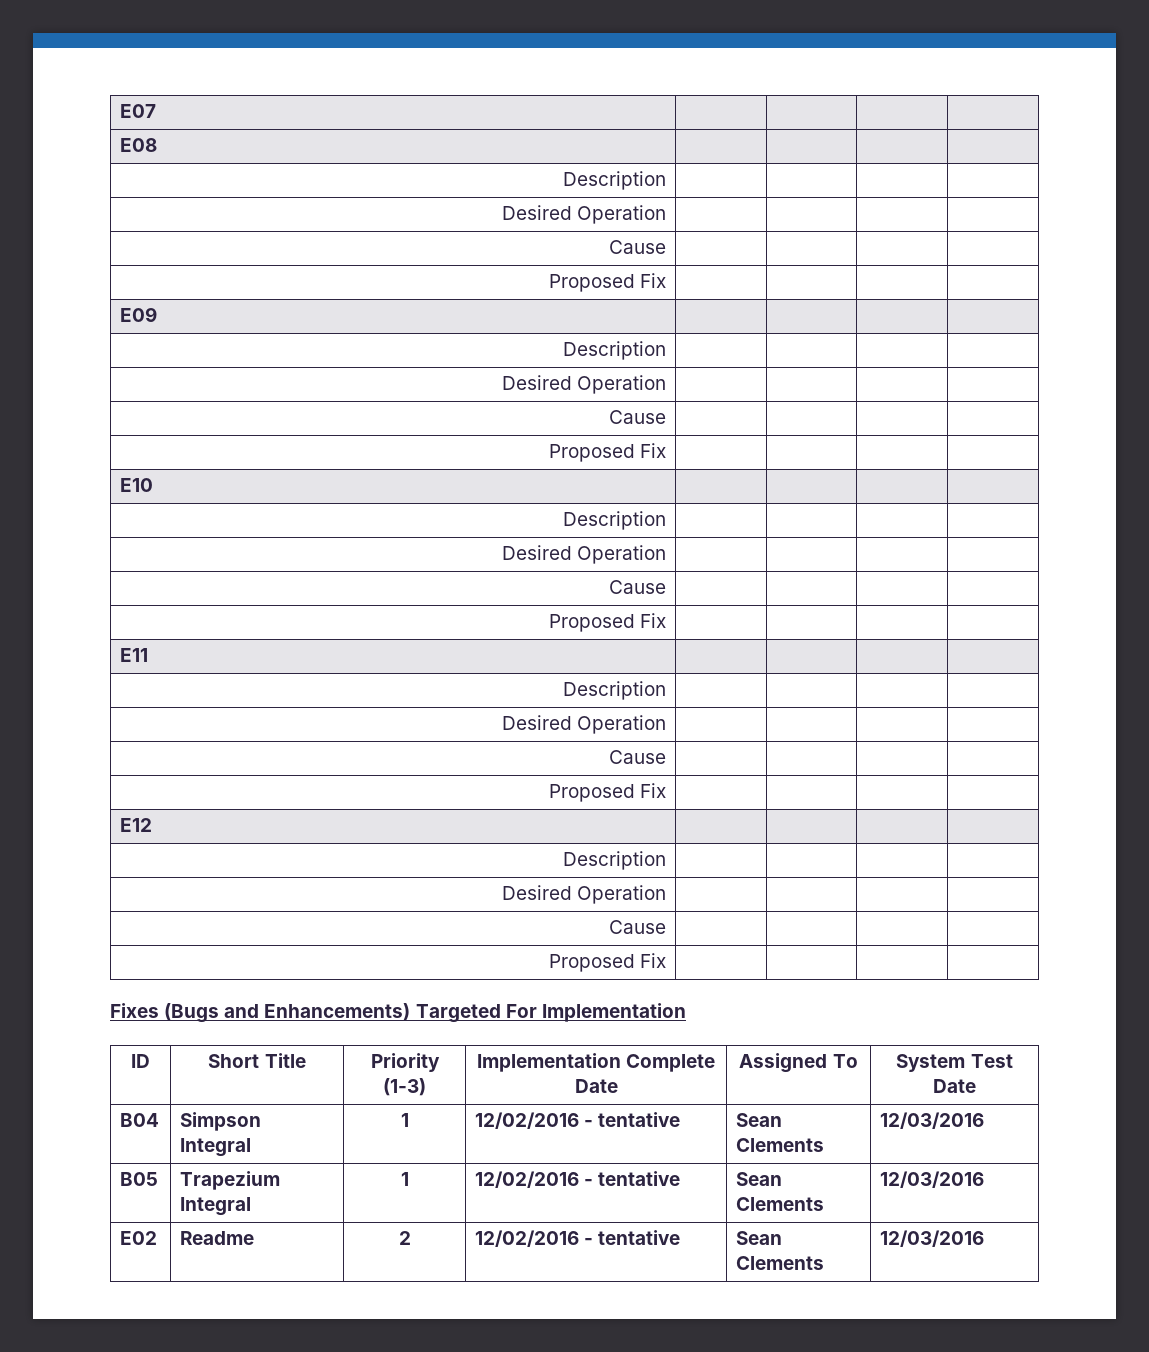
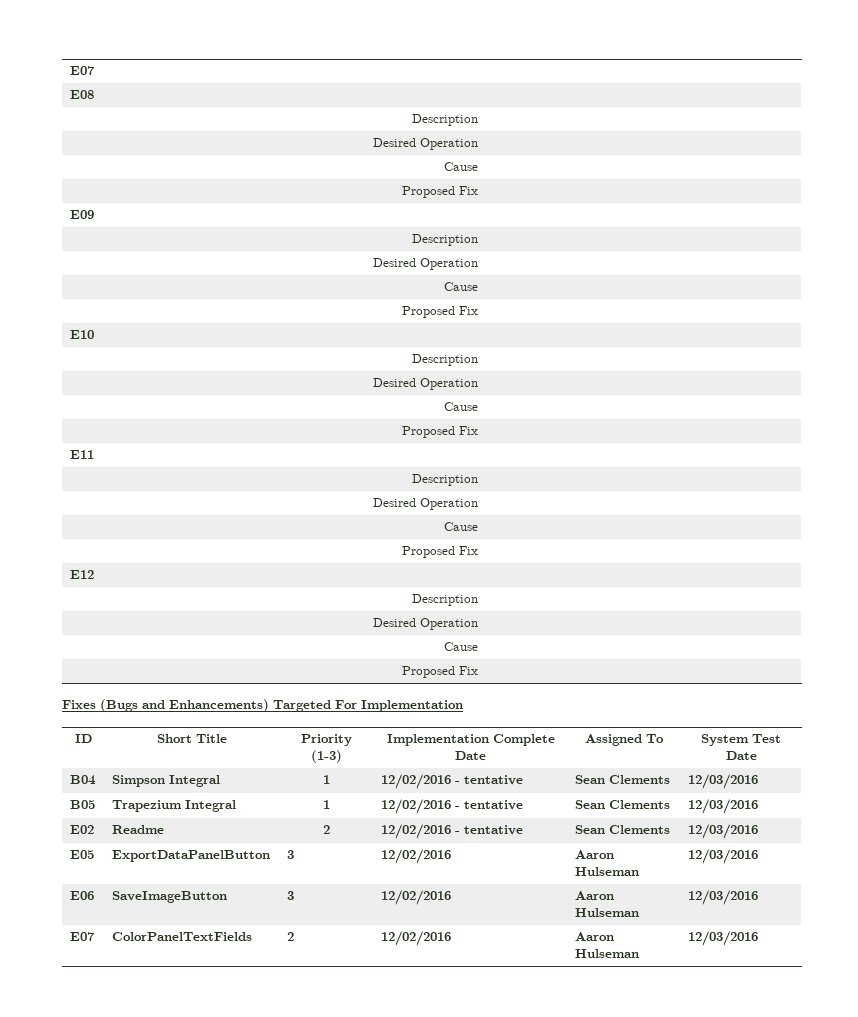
(985, 1238) none -> [70,850,95,859] [112,850,271,862] [287,850,295,859] [381,849,452,864] [575,850,615,859] [575,867,640,876] [688,849,759,864] [70,891,95,900] [112,891,228,903] [287,891,295,900] [381,890,452,905] [575,891,615,900] [575,908,640,917] [688,890,759,905] [70,932,96,941] [112,932,253,941] [287,932,295,941] [381,931,452,946] [575,932,615,941] [575,949,640,958] [688,931,759,946] // E05 | ExportDataPanelButton | 3 | 12/02/2016 | Aaron Hulseman | 12/03/2016 // E06 | SaveImageButton | 3 | 12/02/2016 | Aaron Hulseman | 12/03/2016 // E07 | ColorPanelTextFields | 2 | 12/02/2016 | Aaron Hulseman | 12/03/2016

